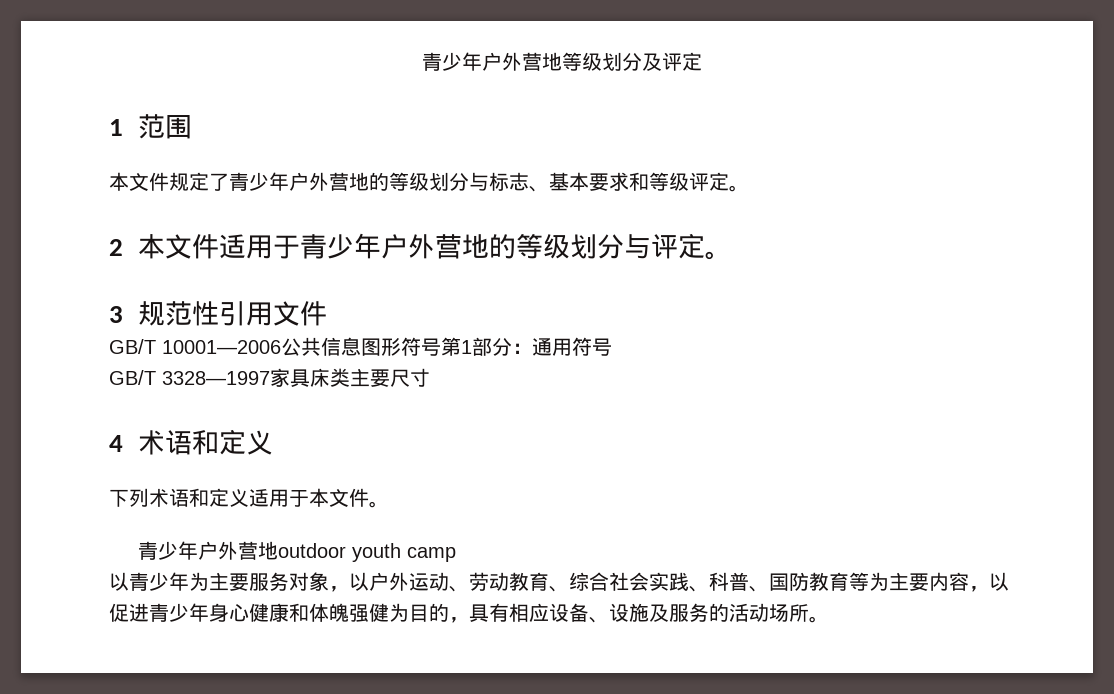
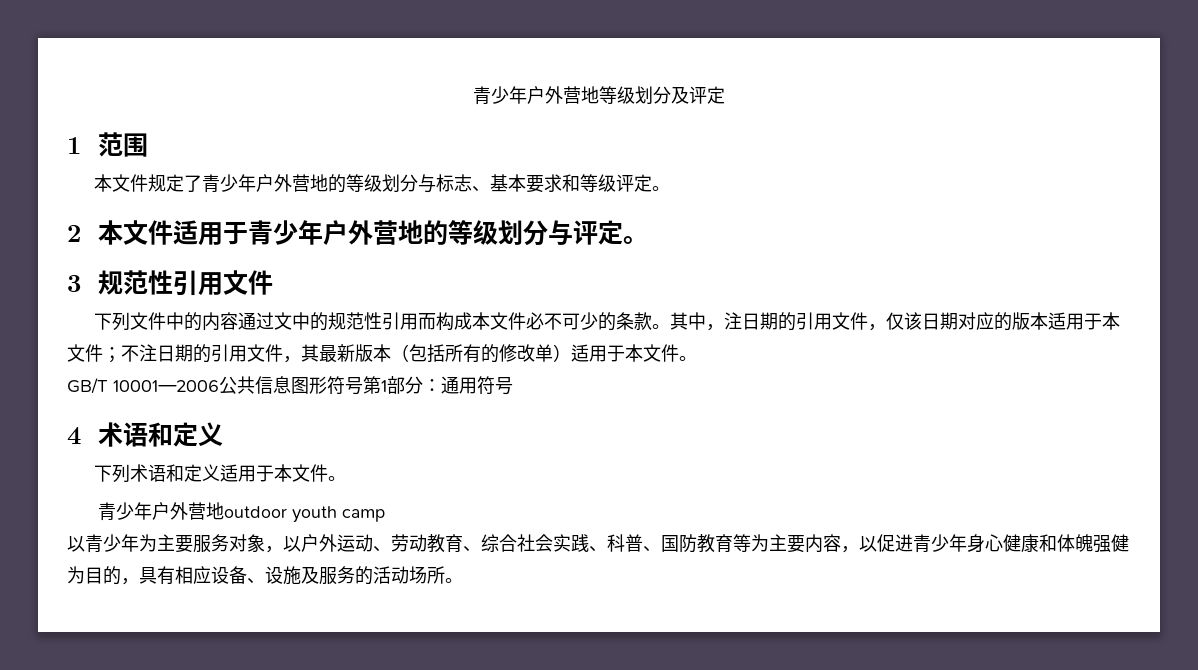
(328, 313) none -> [94,312,1121,331] [67,344,697,363] // 下列文件中的内容通过文中的规范性引用而构成本文件必不可少的条款。其中，注日期的引用文件，仅该日期对应的版本适用于本文件；不注日期的引用文件，其最新版本（包括所有的修改单）适用于本文件。
[109,368,430,387] // GB/T 3328—1997家具床类主要尺寸 -> (513, 386) none

